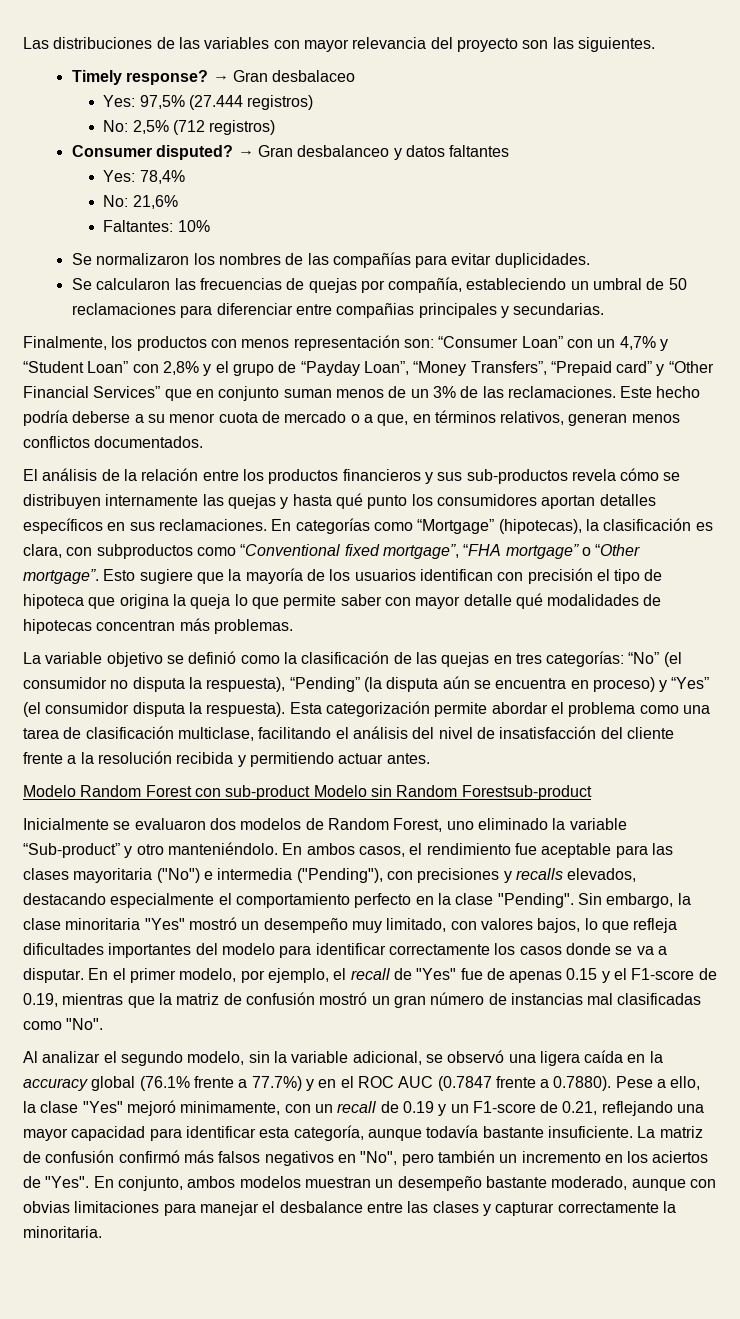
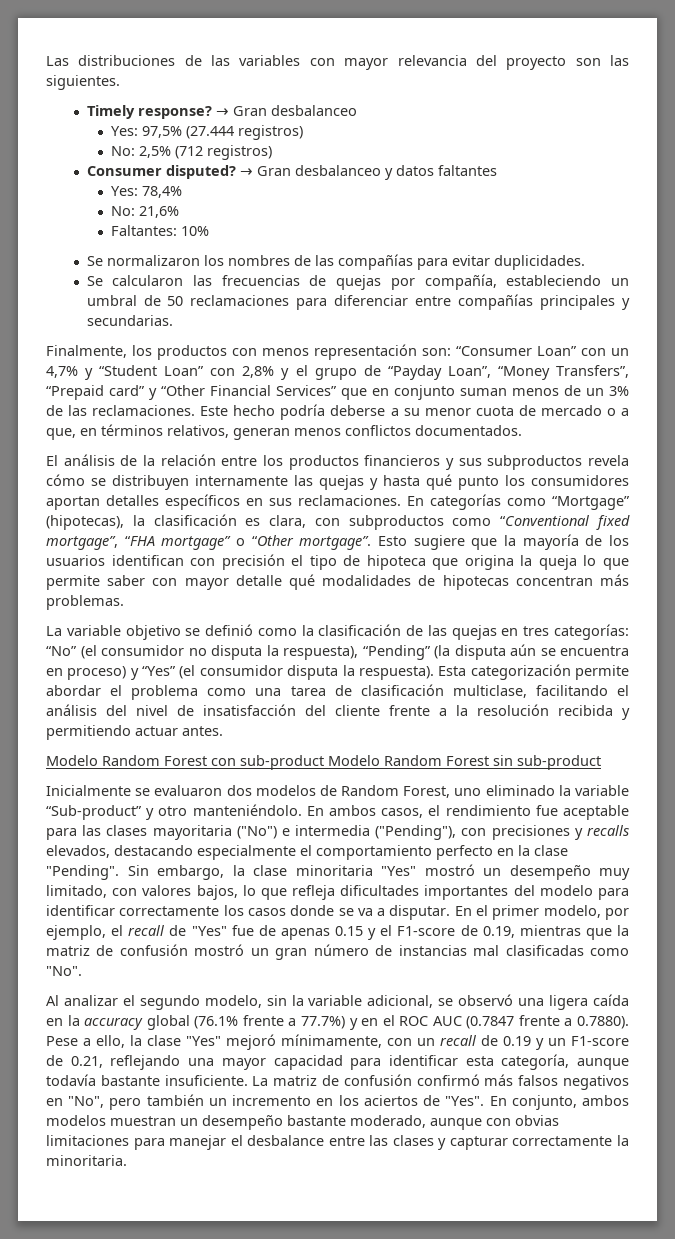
[272,70,356,82] desbalaceo -> [270,105,357,116] desbalanceo
[336,303,415,318] compañias -> [458,294,534,310] compañías
[466,469,568,484] sub-productos -> [487,455,583,470] subproductos
[370,785,592,800] sin Random Forestsub-product -> [384,755,601,770] Random Forest sin sub-product
[180,1101,281,1115] minimamente, -> [281,1034,382,1048] mínimamente,

